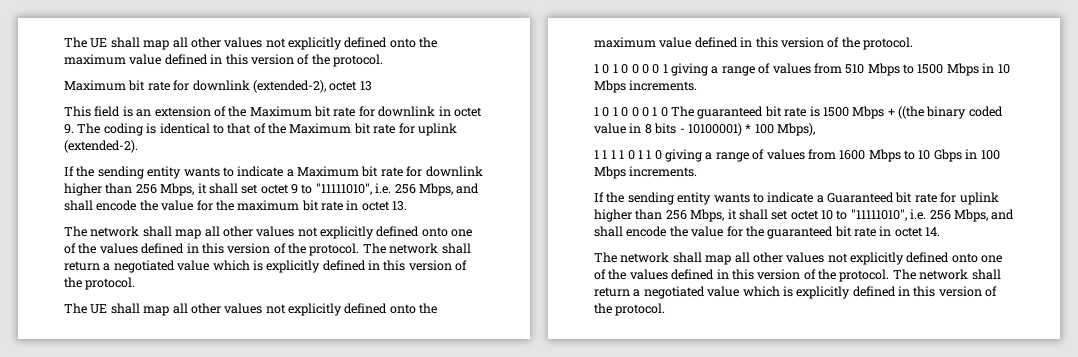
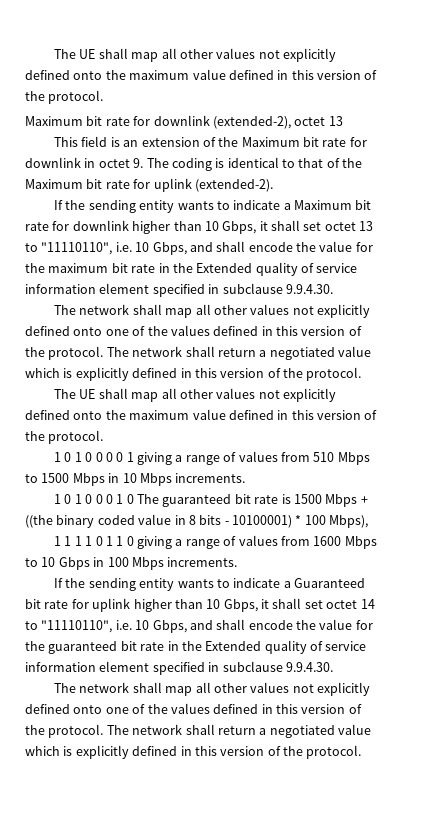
[135,183,453,196] 256 Mbps, it shall set octet 9 to "11111010", i.e. 256 Mbps, -> [204,220,374,234] [25,242,187,255] 10 Gbps, it shall set octet 13 to "11110110", i.e. 10 Gbps,
[361,201,408,211] octet 13. -> [172,262,358,276] [25,283,333,297] the Extended quality of service information element specified in subclause 9.9.4.30.
[665,209,988,222] 256 Mbps, it shall set octet 10 to "11111010", i.e. 256 Mbps, -> [206,598,375,612] [25,620,187,633] 10 Gbps, it shall set octet 14 to "11110110", i.e. 10 Gbps,
[894,227,941,237] octet 14. -> [181,640,367,654] [25,661,333,675] the Extended quality of service information element specified in subclause 9.9.4.30.

